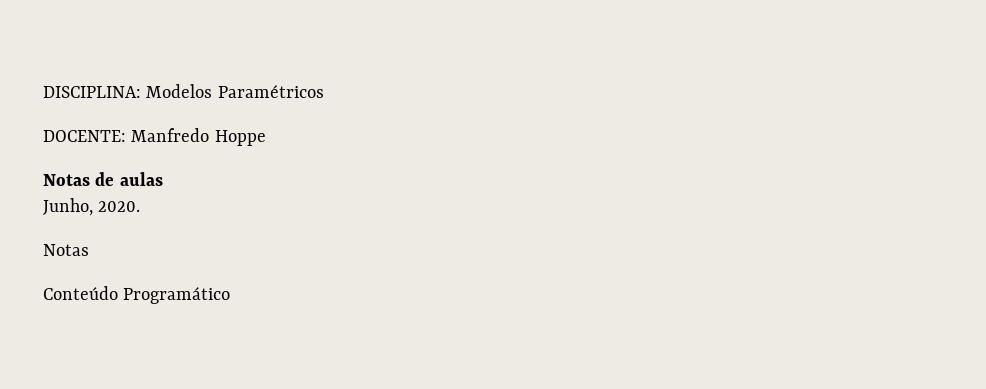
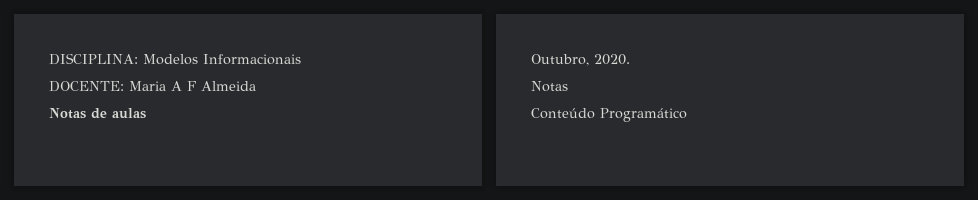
[217,85,324,98] Paramétricos -> [203,54,301,65] Informacionais
[131,128,266,146] Manfredo Hoppe -> [129,81,256,91] Maria A F Almeida
[43,198,93,216] Junho, -> [531,54,589,66] Outubro,

